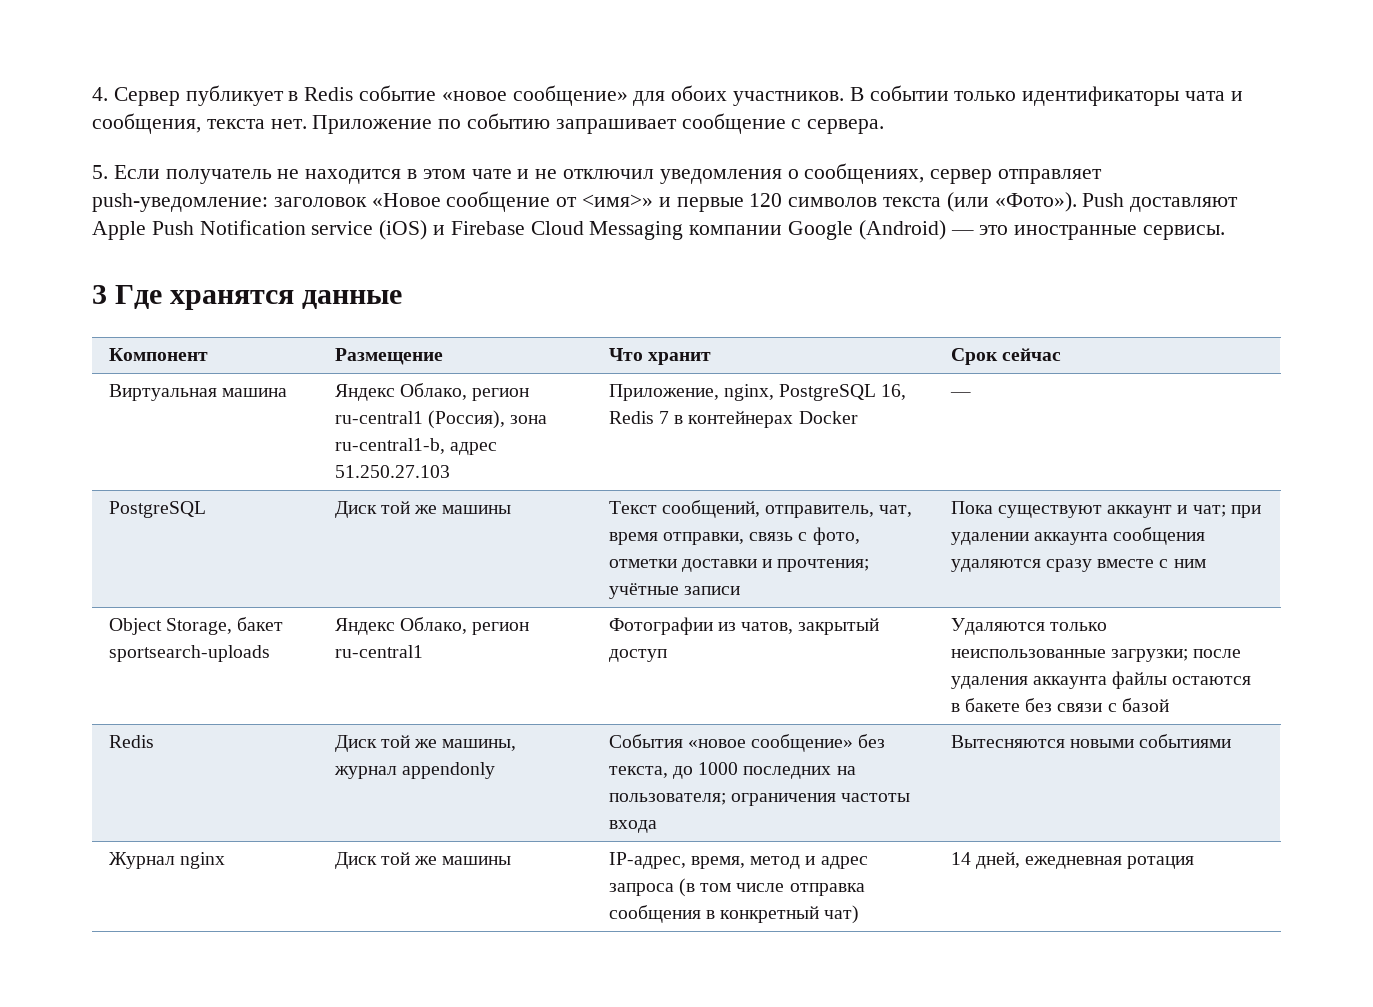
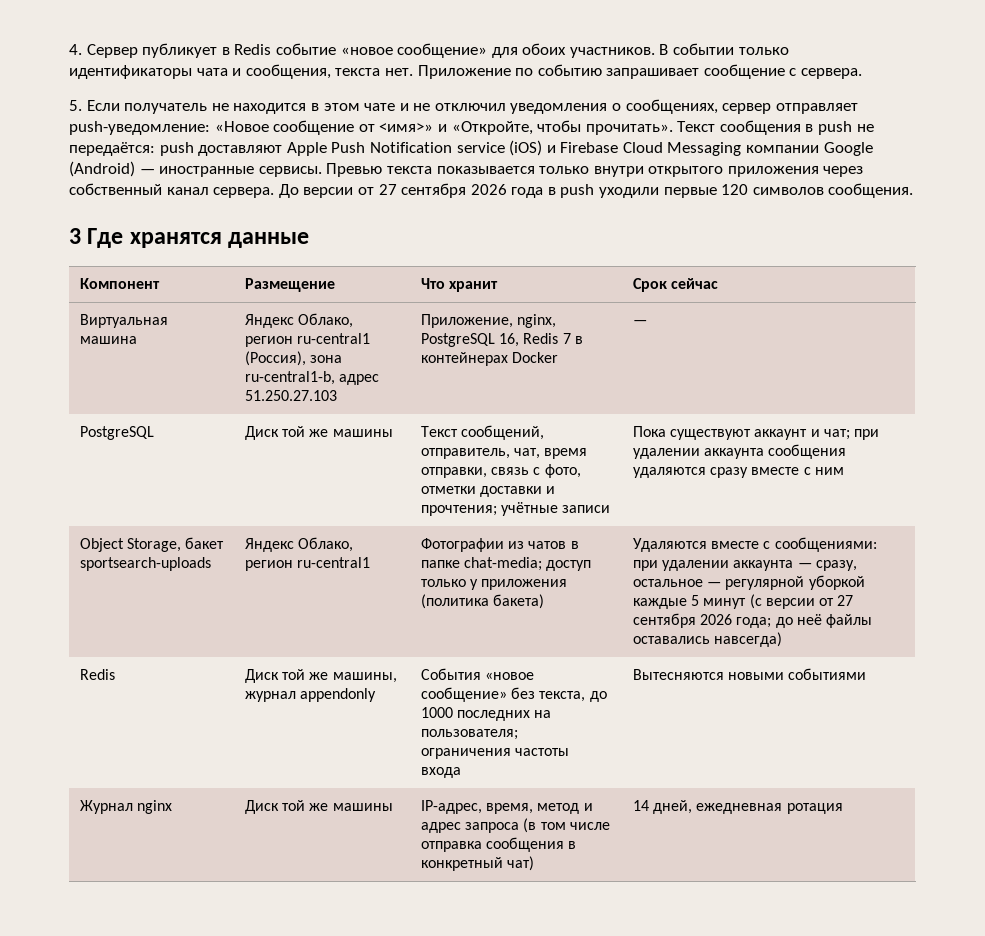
[273,197,367,207] заголовок -> (210, 128) none
[676,192,1125,212] первые 120 символов текста (или «Фото»). Push -> [451,120,874,135] [69,142,194,156] «Откройте, чтобы прочитать». Текст сообщения в push не передаётся: push
[979,225,1009,235] это -> (155, 171) none
(1226, 232) none -> [326,163,864,177] [69,183,914,198] Превью текста показывается только внутри открытого приложения через собственный канал сервера. До версии от 27 сентября 2026 года в push уходили первые 120 символов сообщения.
[741,618,880,635] [608,649,667,662] [950,618,1107,635] [950,649,1242,662] [950,671,1252,689] [950,698,1170,712] чатов, закрытый доступ | Удаляются только неиспользованные загрузки; после удаления аккаунта файлы остаются в бакете без связи с базой -> [528,541,579,549] [421,557,592,571] [421,579,568,590] [421,594,545,609] [633,537,877,552] [633,560,857,571] [633,575,865,590] [633,594,854,609] [633,613,873,628] [633,632,783,647] чатов в папке chat-media; доступ только у приложения (политика бакета) | Удаляются вместе с сообщениями: при удалении аккаунта — сразу, остальное — регулярной уборкой каждые 5 минут (с версии от 27 сентября 2026 года; до неё файлы оставались навсегда)

